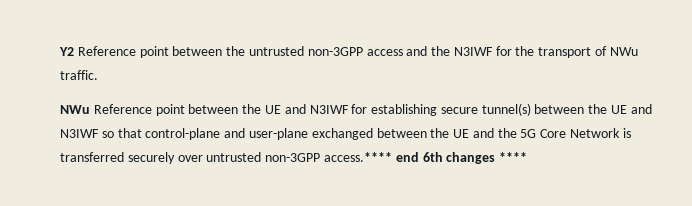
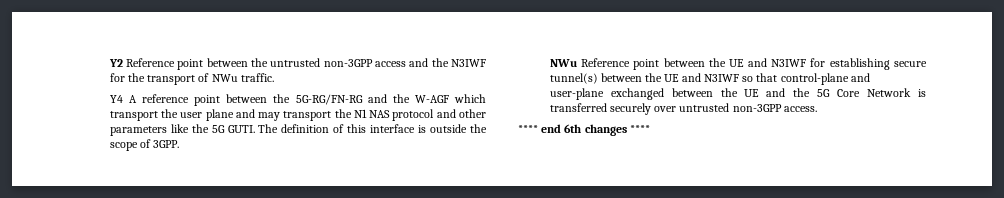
(99, 75) none -> [109,94,487,106] [109,109,487,121] [109,124,488,136] [109,139,180,151] // Y4 A reference point between the 5G-RG/FN-RG and the W-AGF which transport the user plane and may transport the N1 NAS protocol and other parameters like the 5G GUTI. The definition of this interface is outside the scope of 3GPP.
[324,152,393,162] access.**** -> [783,106,817,112] [518,125,538,133] access. // ****

